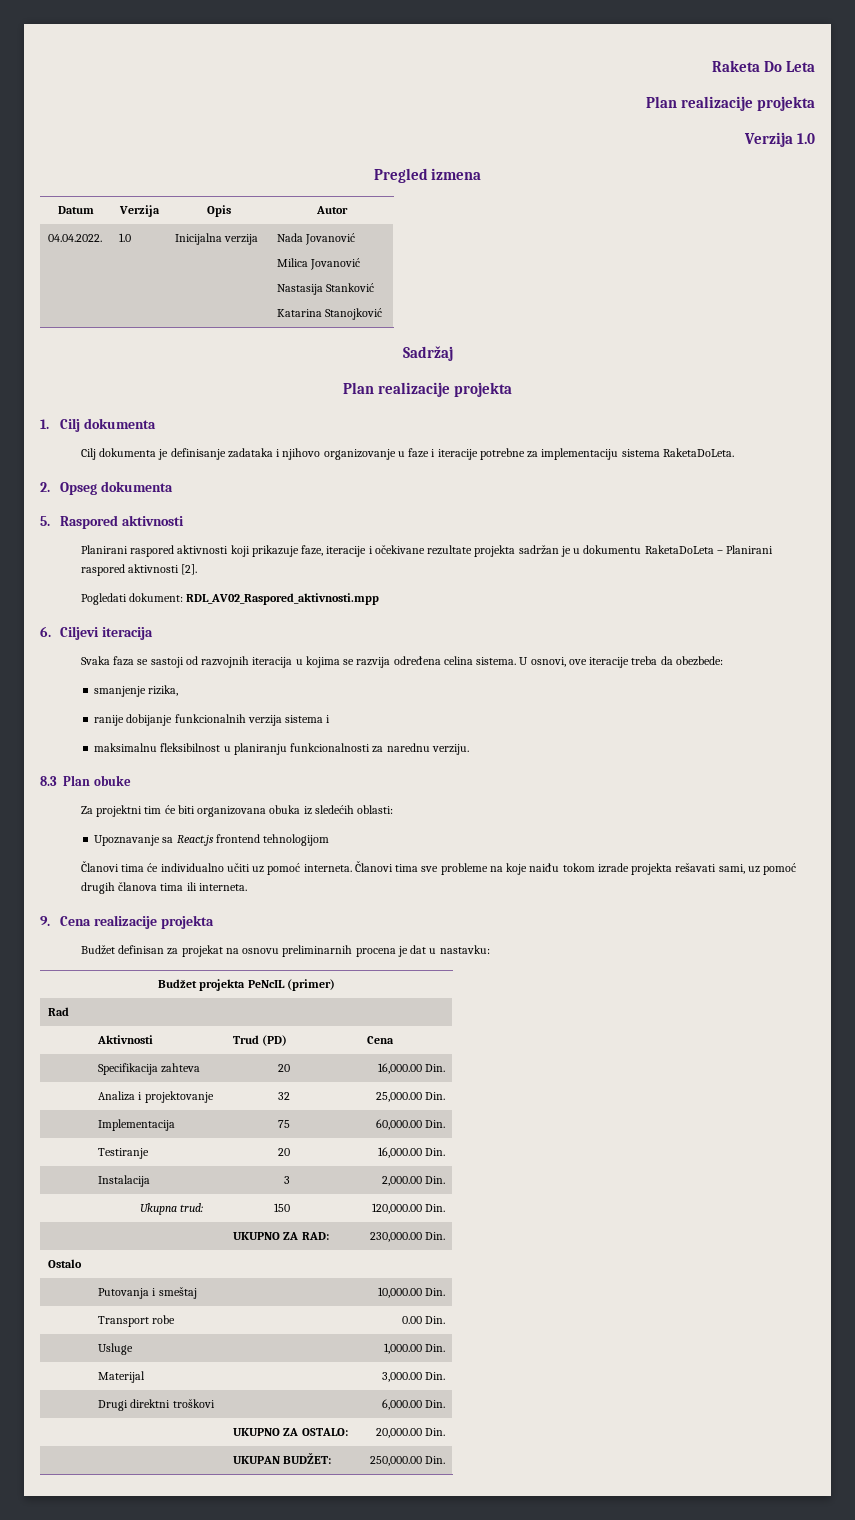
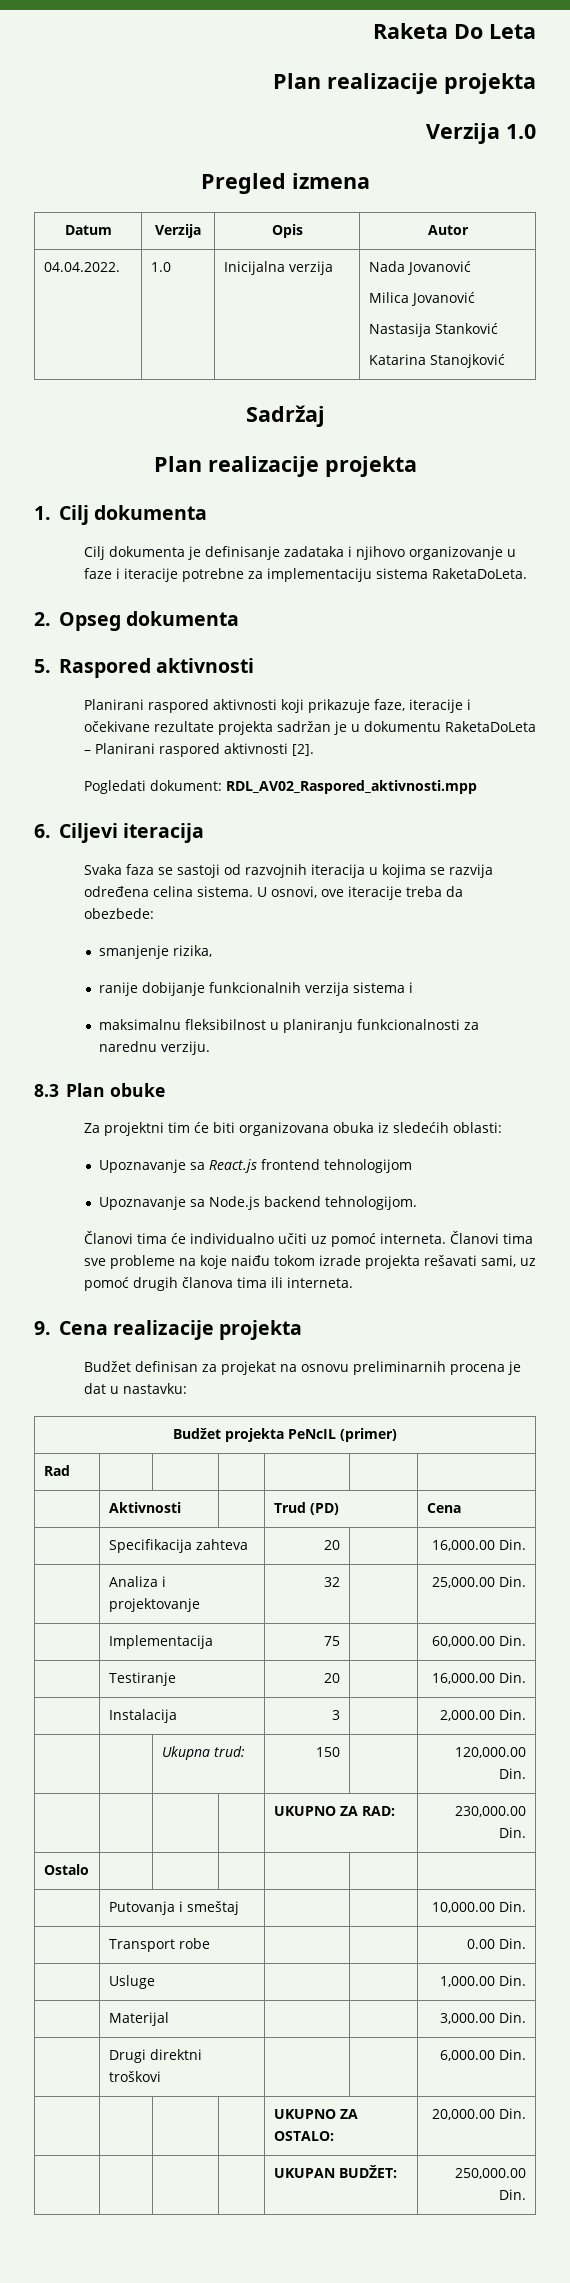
(330, 840) none -> [98,1196,417,1210] // Upoznavanje sa Node.js backend tehnologijom.

